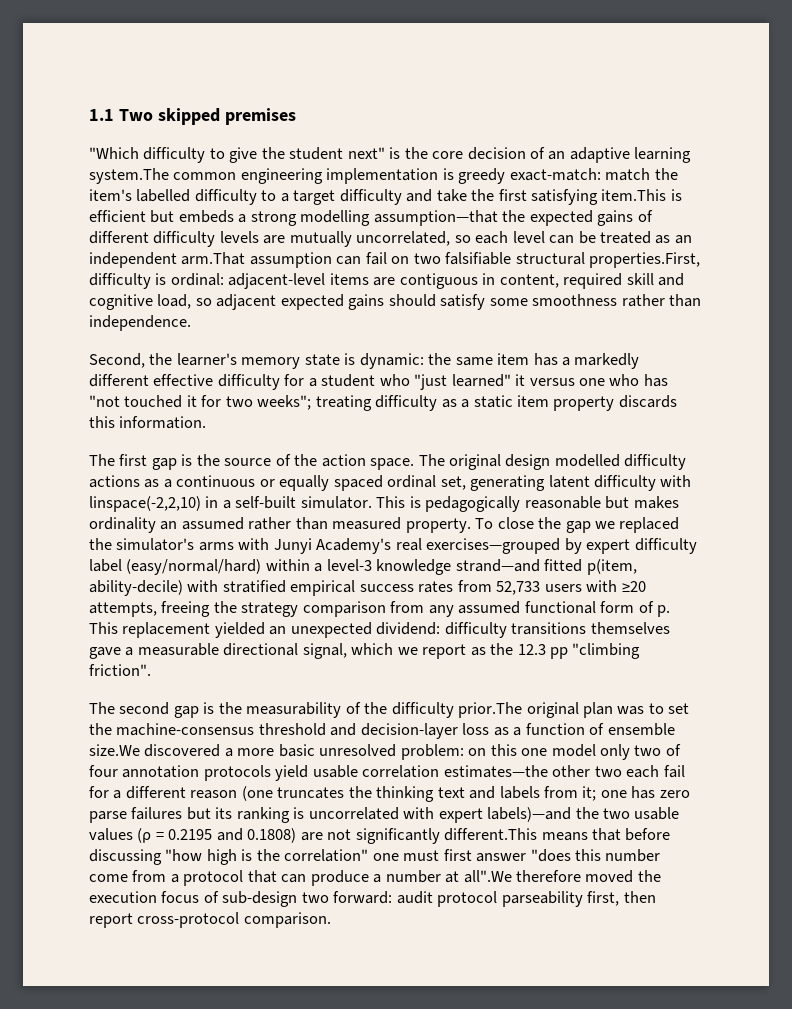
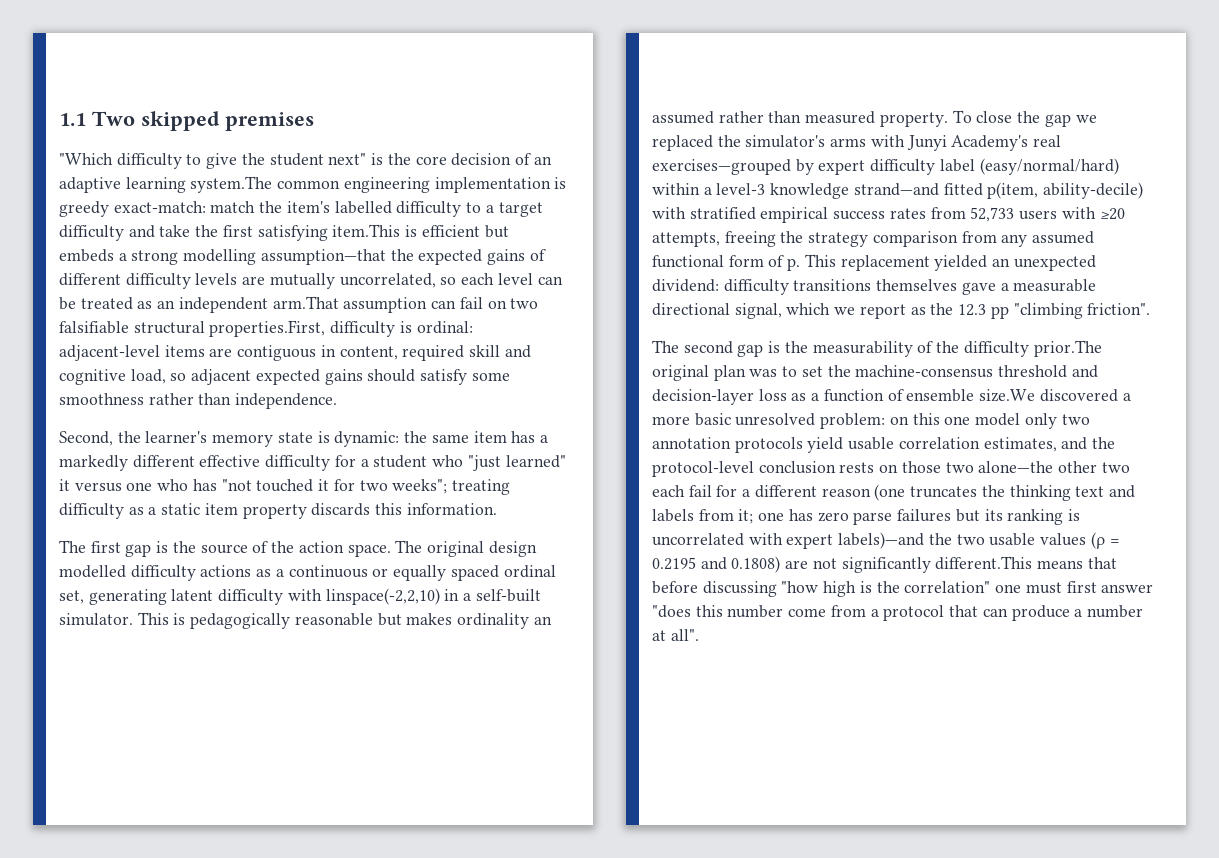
[665,744,681,756] [89,765,118,777] of four -> (1090, 419) none
[443,765,548,778] estimates—the -> [983,437,1116,452] [652,461,1054,477] estimates, and the protocol-level conclusion rests on those two alone—the
[463,870,661,883] [89,891,656,907] [89,912,331,928] all".We therefore moved the execution focus of sub-design two forward: audit protocol parseability first, then report cross-protocol comparison. -> [670,629,699,641] all".

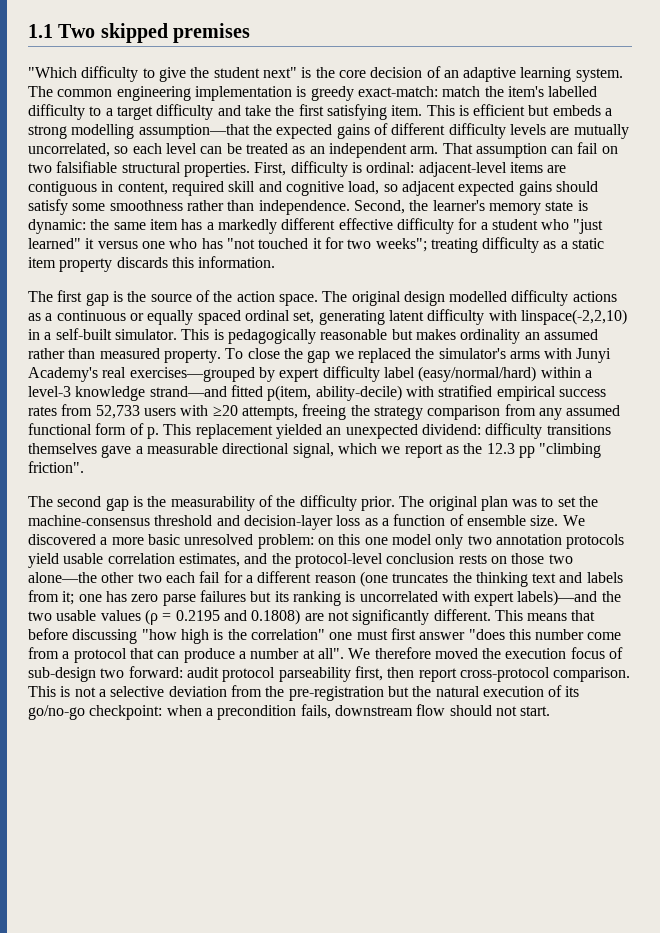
[190,176,273,193] system.The -> [575,68,623,82] [28,86,53,97] system. The
[332,224,401,237] item.This -> [391,105,455,116] item. This
[272,296,339,309] arm.That -> [410,143,473,154] arm. That
[209,320,326,337] properties.First, -> [183,162,287,177] properties. First,
(338, 401) // -> (350, 207) none
[1033,340,1102,357] prior.The -> [360,496,425,511] prior. The
[979,389,1036,402] size.We -> [530,515,585,526] size. We
[935,556,1033,570] different.This -> [433,609,523,621] different. This
(699, 635) none -> [348,647,624,659] [28,666,631,682] [28,685,580,701] [28,704,551,720] We therefore moved the execution focus of sub-design two forward: audit protocol parseability first, then report cross-protocol comparison. This is not a selective deviation from the pre-registration but the natural execution of its go/no-go checkpoint: when a precondition fails, downstream flow should not start.

